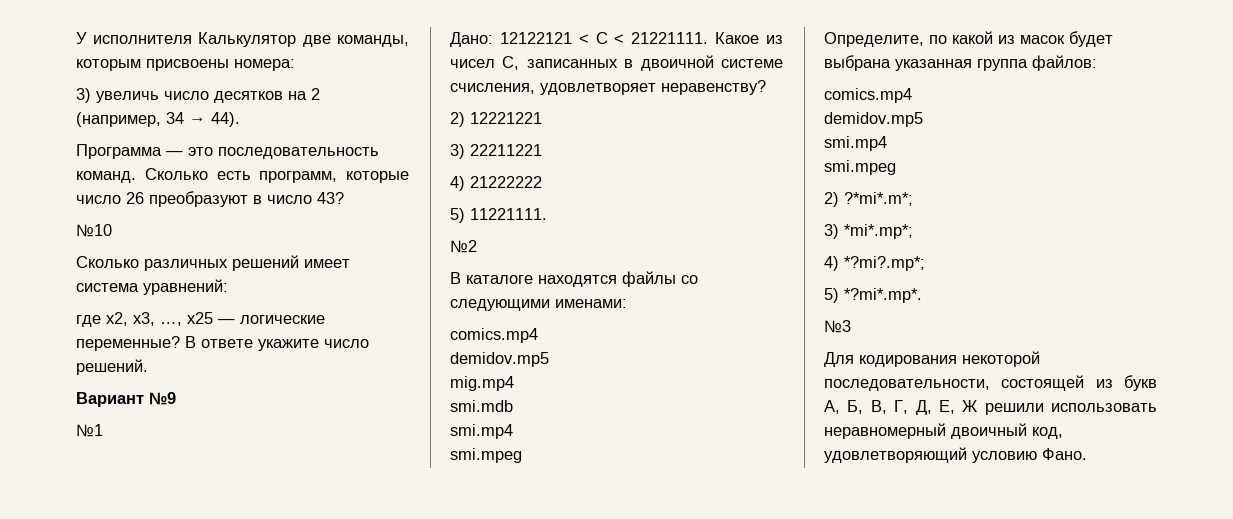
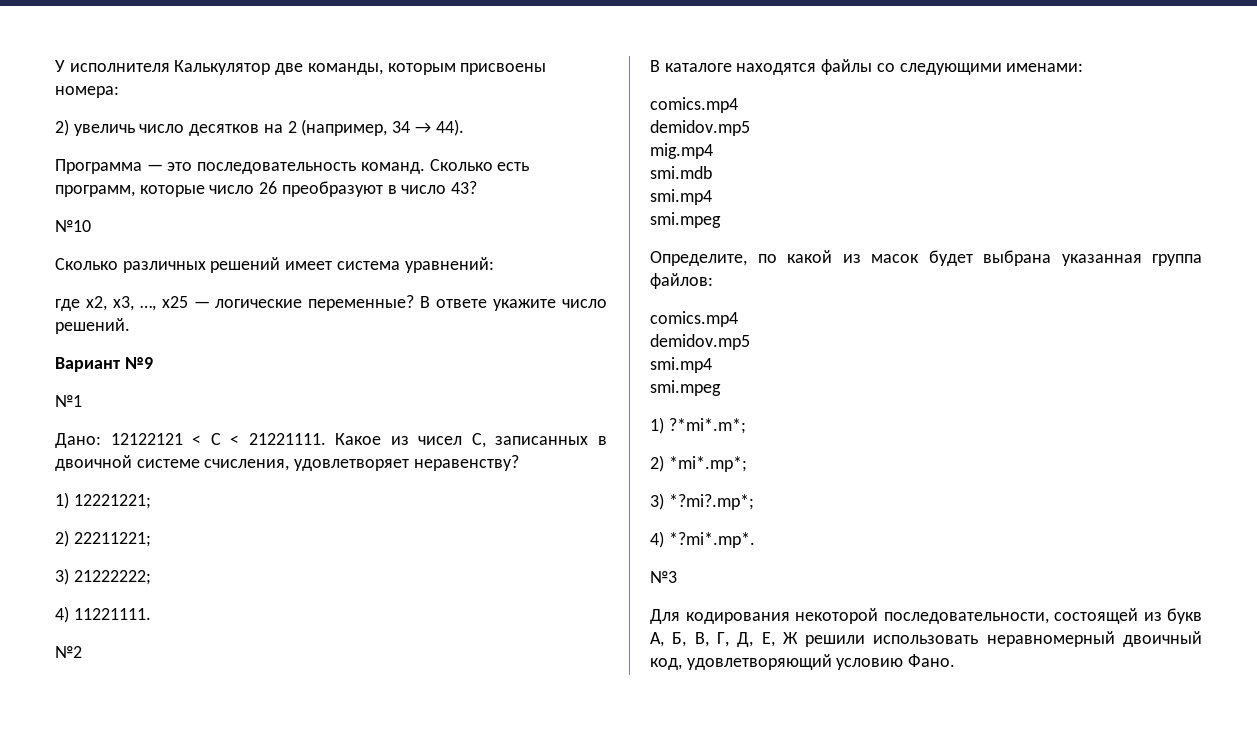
[76,88,91,103] 3) -> [55,119,69,136] 2)
[450,112,542,127] [450,144,542,159] [450,176,542,191] [450,208,465,223] // 2) 12221221 // 3) 22211221 // 4) 21222222 // 5) -> [55,492,151,509] [55,530,151,547] [55,568,151,585] [55,606,69,623] // 1) 12221221; // 2) 22211221; // 3) 21222222; // 4)
[824,192,839,207] 2) -> [650,417,664,434] 1)
[824,224,839,239] 3) -> [650,455,664,472] 2)
[824,256,839,271] 4) -> [650,493,664,510] 3)
[824,288,839,303] 5) -> [650,531,664,548] 4)

